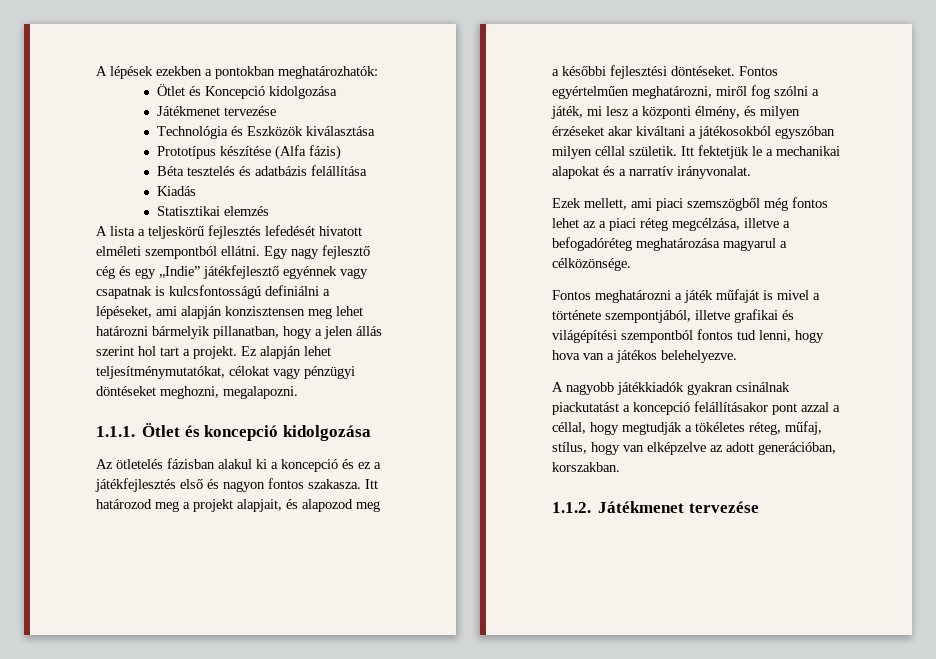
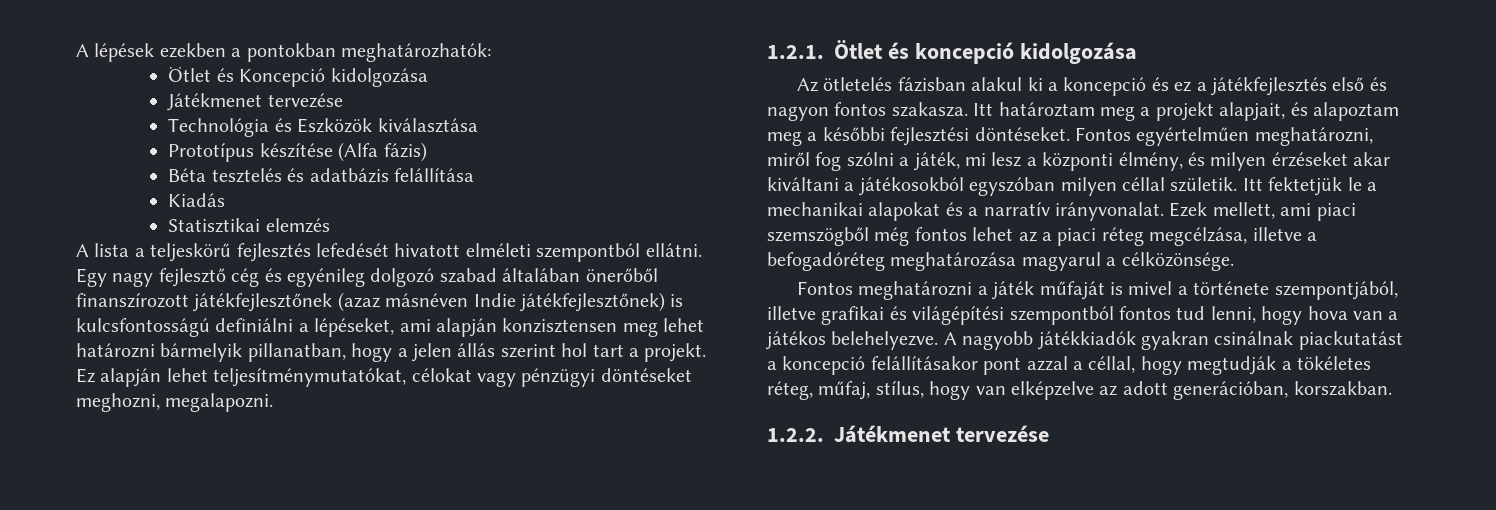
[135,265,368,279] [96,286,152,299] egy „Indie” játékfejlesztő egyénnek vagy csapatnak -> [287,268,658,287] [76,292,665,312] egyénileg dolgozó szabad általában önerőből finanszírozott játékfejlesztőnek (azaz másnéven Indie játékfejlesztőnek)
[96,426,135,437] 1.1.1. -> [767,45,824,59] 1.2.1.
[96,499,152,509] határozod -> [998,102,1095,117] határoztam
[302,499,353,512] alapozod -> [1313,102,1399,121] alapoztam
(751, 172) // -> (1164, 211) none
(737, 356) // -> (939, 340) none
[552,502,591,513] 1.1.2. -> [767,428,824,442] 1.2.2.

